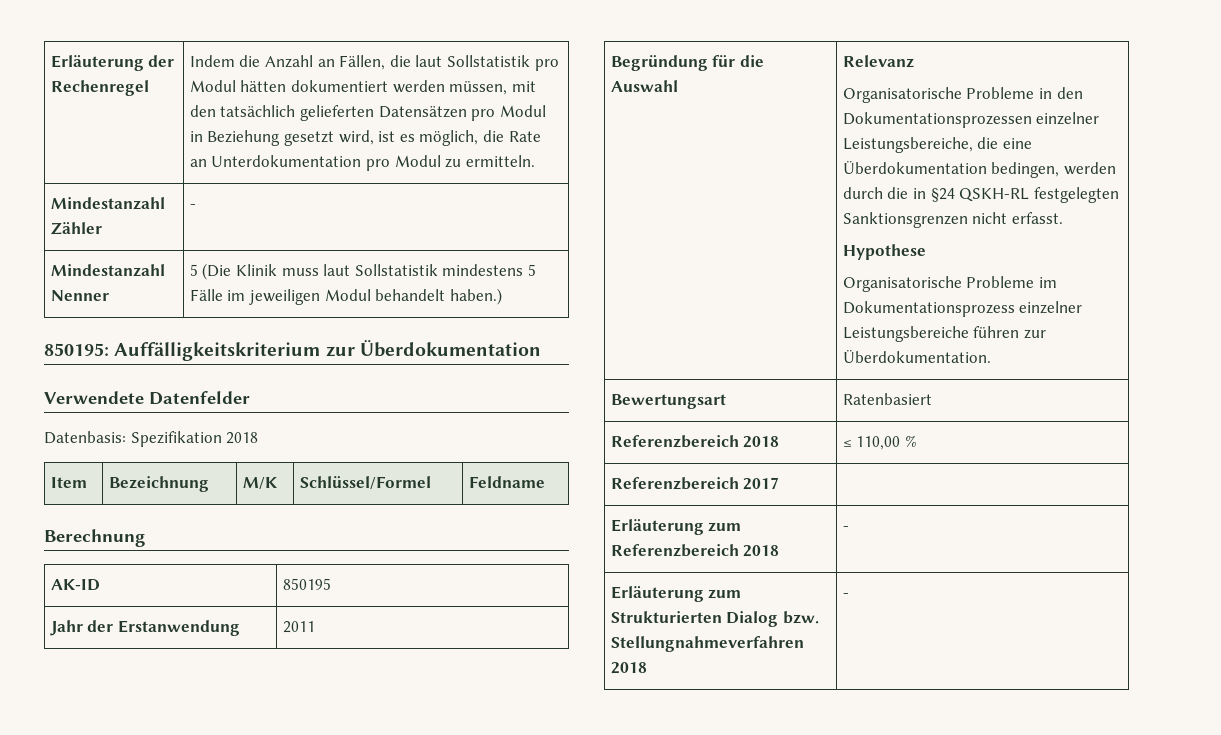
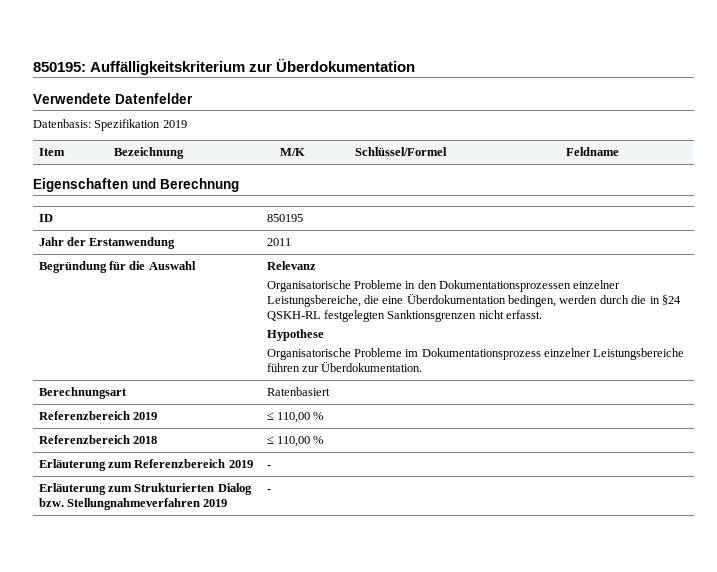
[50,55,175,71] [50,80,149,96] [189,55,559,71] [189,80,536,95] [189,105,546,121] [189,130,541,146] [189,155,535,171] [50,197,165,210] [50,222,102,235] [189,204,196,209] [50,264,165,277] [50,290,109,301] [189,263,536,280] [189,288,502,305] Erläuterung der Rechenregel | Indem die Anzahl an Fällen, die laut Sollstatistik pro Modul hätten dokumentiert werden müssen, mit den tatsächlich gelieferten Datensätzen pro Modul in Beziehung gesetzt wird, ist es möglich, die Rate an Unterdokumentation pro Modul zu ermitteln. // Mindestanzahl Zähler | - // Mindestanzahl Nenner | 5 (Die Klinik muss laut Sollstatistik mindestens 5 Fälle im jeweiligen Modul behandelt haben.) // -> (33, 67) none
[226,432,259,444] 2018 -> [162,120,187,128] 2019
(545, 482) none -> [33,178,156,192] Eigenschaften und
[50,579,100,591] AK-ID -> [38,214,53,222] ID
[610,394,726,409] Bewertungsart -> [38,387,127,399] Berechnungsart
(932, 399) none -> [38,411,157,420] [266,412,324,423] // Referenzbereich 2019 | ≤ 110,00 %
[610,477,780,490] // Referenzbereich 2017 | -> (324, 440) none
[743,545,780,557] 2018 -> [228,460,253,468] 2019
[610,662,647,674] 2018 -> [203,499,228,507] 2019

